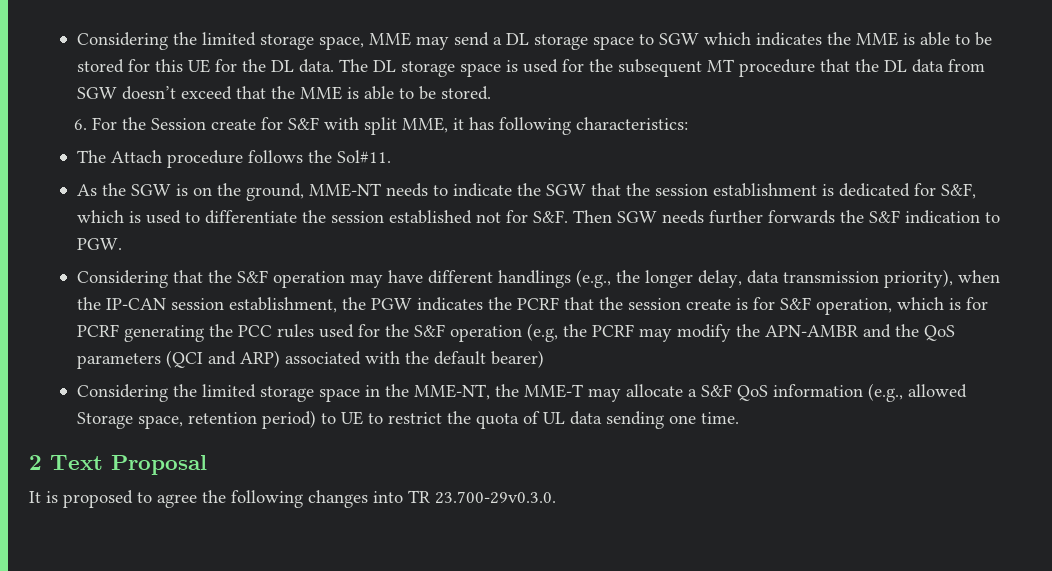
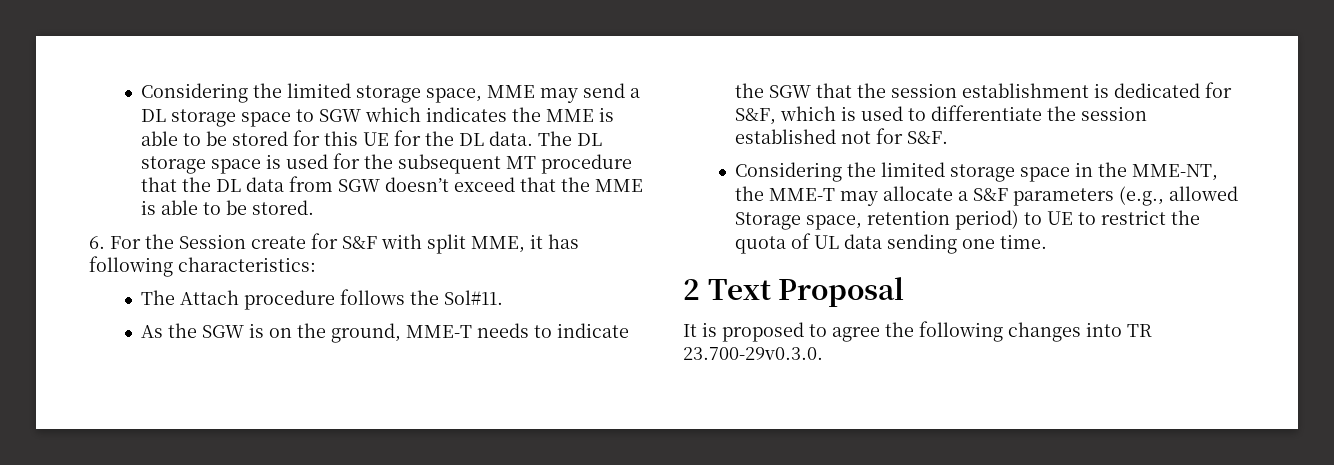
[309,183,382,197] MME-NT -> [406,325,473,338] MME-T
[573,210,1001,224] [77,238,123,250] [77,269,1001,288] [77,297,989,315] [77,323,956,342] [77,350,545,369] Then SGW needs further forwards the S&F indication to PGW. // Considering that the S&F operation may have different handlings (e.g., the longer delay, data transmission priority), when the IP-CAN session establishment, the PGW indicates the PCRF that the session create is for S&F operation, which is for PCRF generating the PCC rules used for the S&F operation (e.g, the PCRF may modify the APN-AMBR and the QoS parameters (QCI and ARP) associated with the default bearer) -> (949, 137) none
[737,384,864,401] QoS information -> [1013,188,1115,206] parameters

